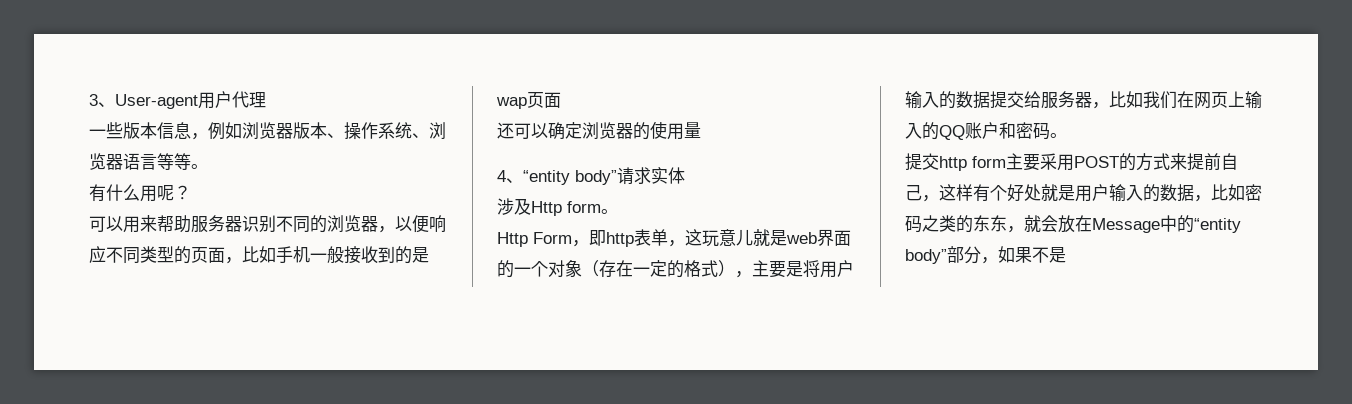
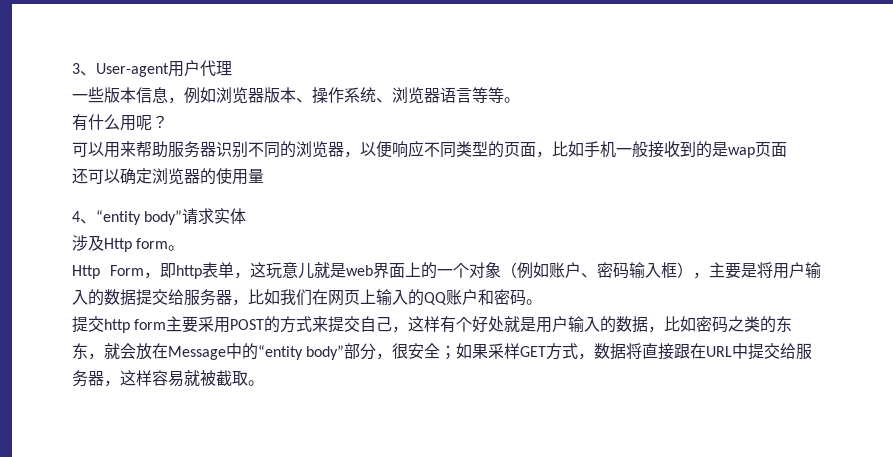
(851, 238) none -> [404,262,421,277] 上
[599,260,718,278] 存在一定的格式 -> [517,262,677,279] 例如账户、密码输入框
[1204,153,1221,171] 前 -> [344,316,361,332] 交
[998,246,1066,263] 如果不是 -> [392,343,813,360] [72,370,264,387] 很安全；如果采样GET方式，数据将直接跟在URL中提交给服务器，这样容易就被截取。

